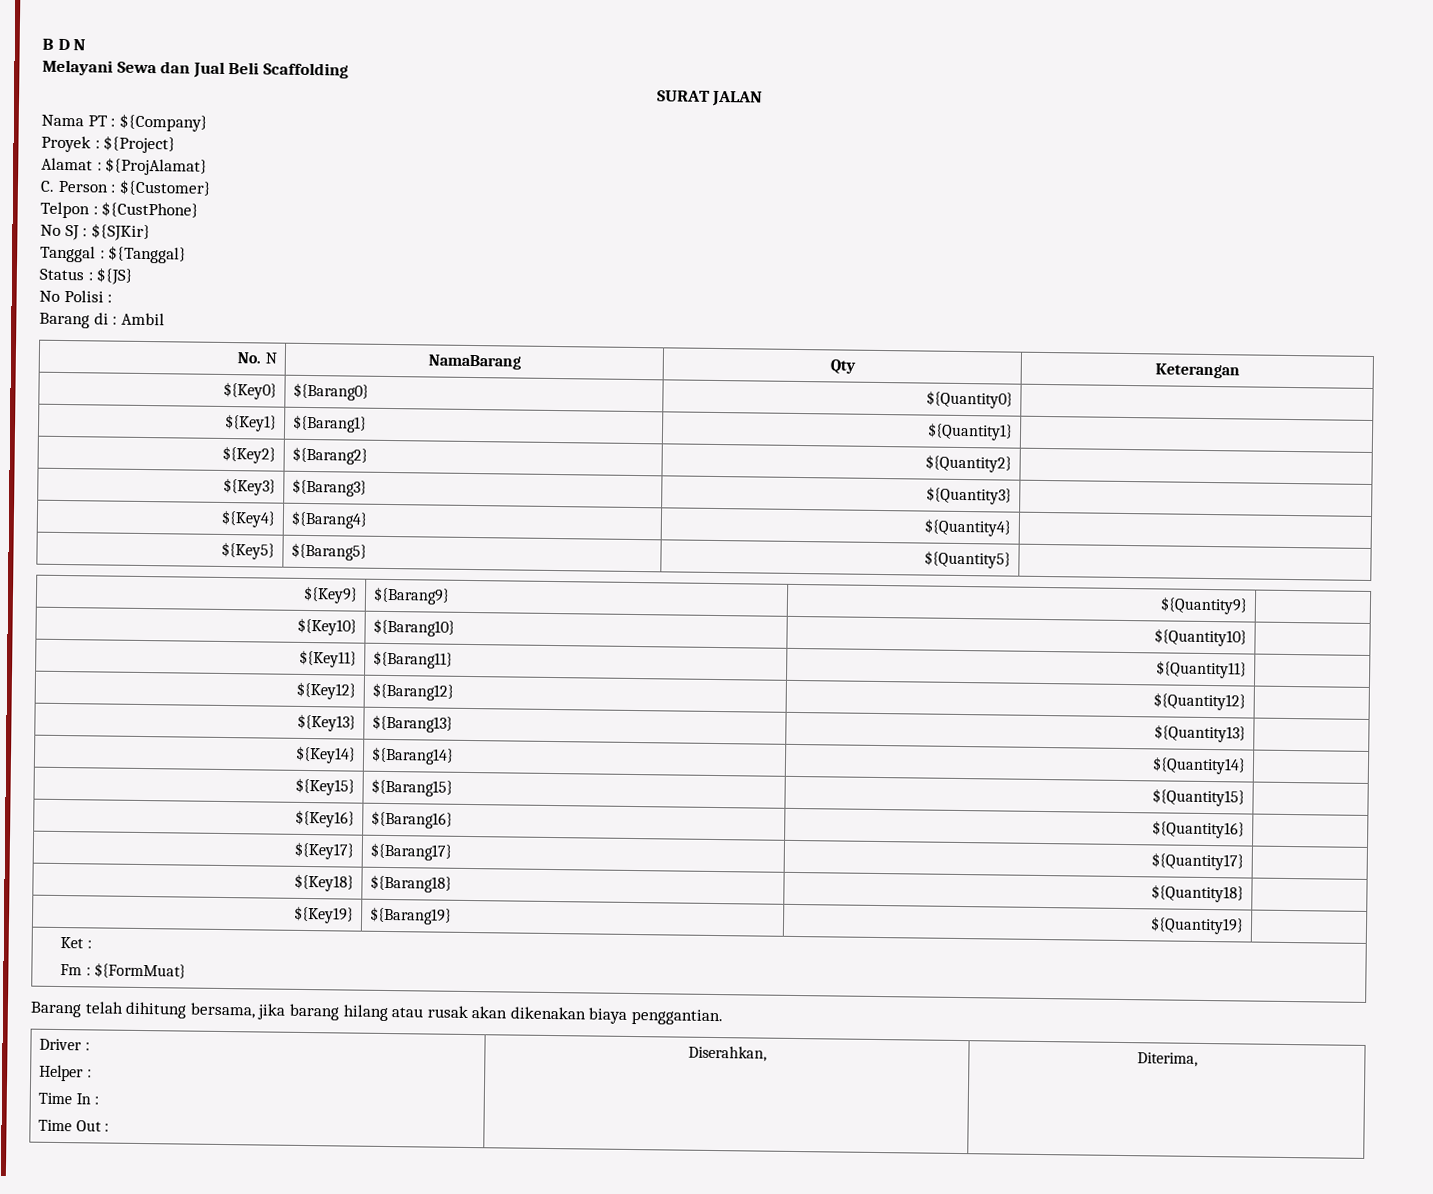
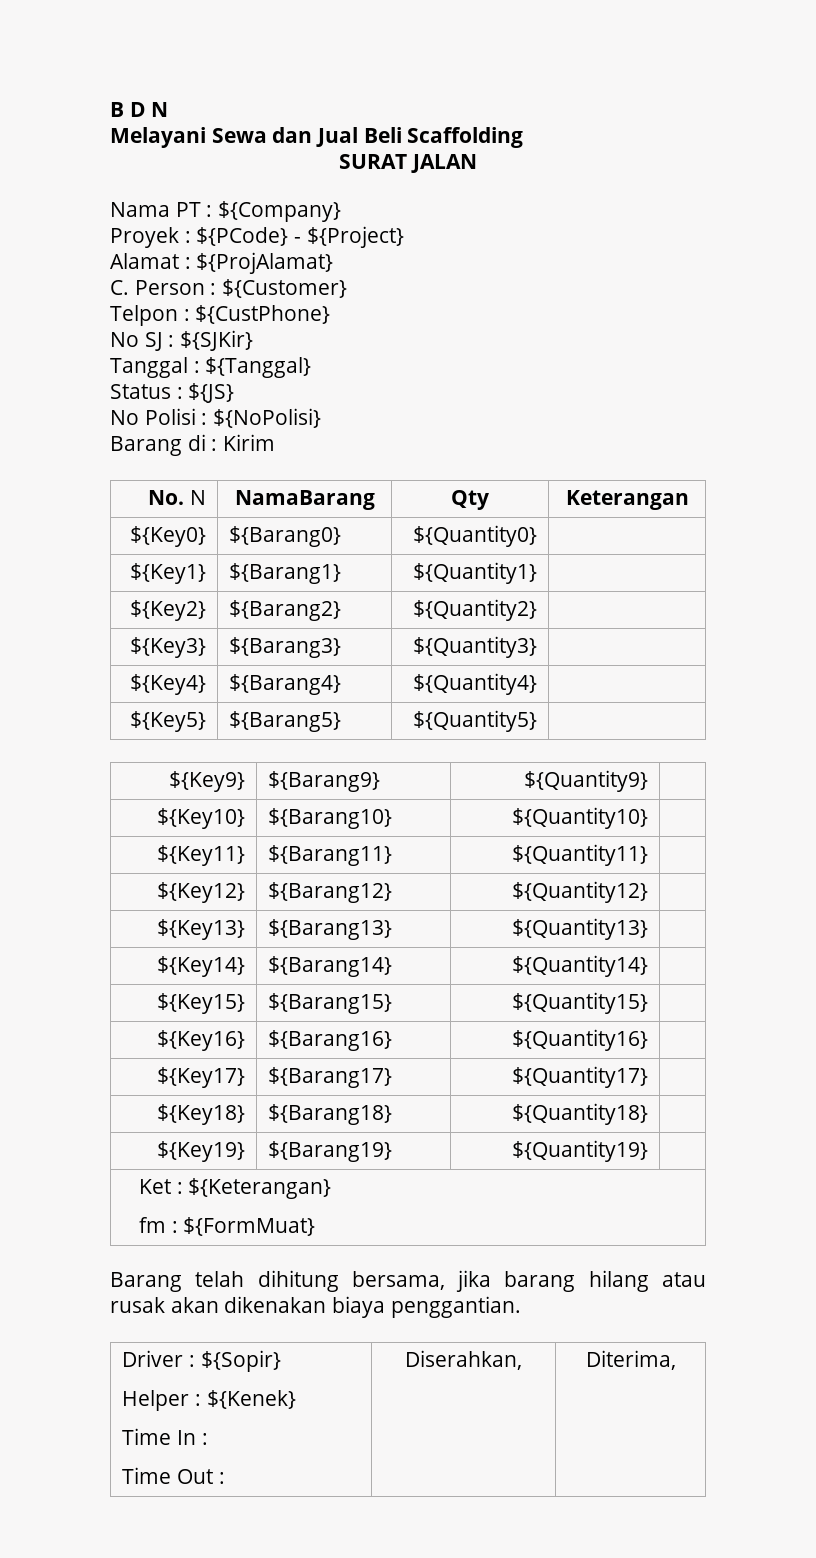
(100, 144) none -> [196,227,302,246] ${PCode} -
(113, 298) none -> [213,408,322,428] ${NoPolisi}
[120,312,165,326] Ambil -> [223,434,276,451] Kirim
[60,964,83,976] // Fm -> [188,1178,332,1199] [138,1217,166,1233] ${Keterangan} // fm
(90, 1046) none -> [200,1350,281,1372] ${Sopir}
(92, 1073) none -> [206,1390,296,1409] ${Kenek}

